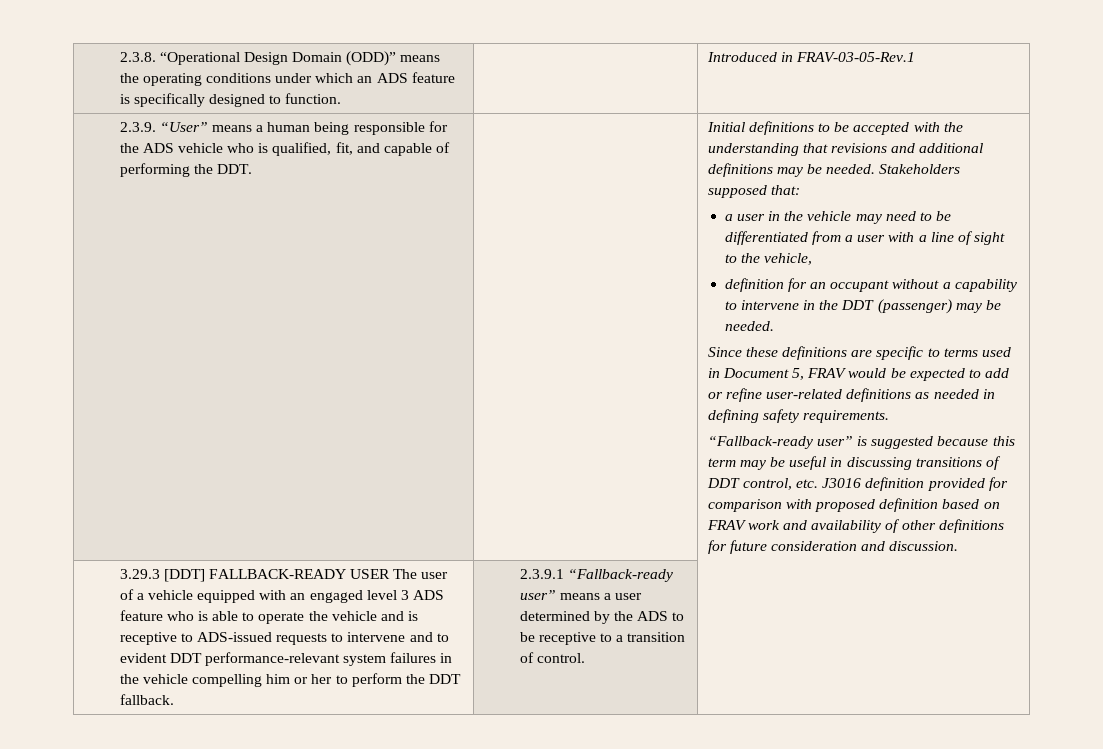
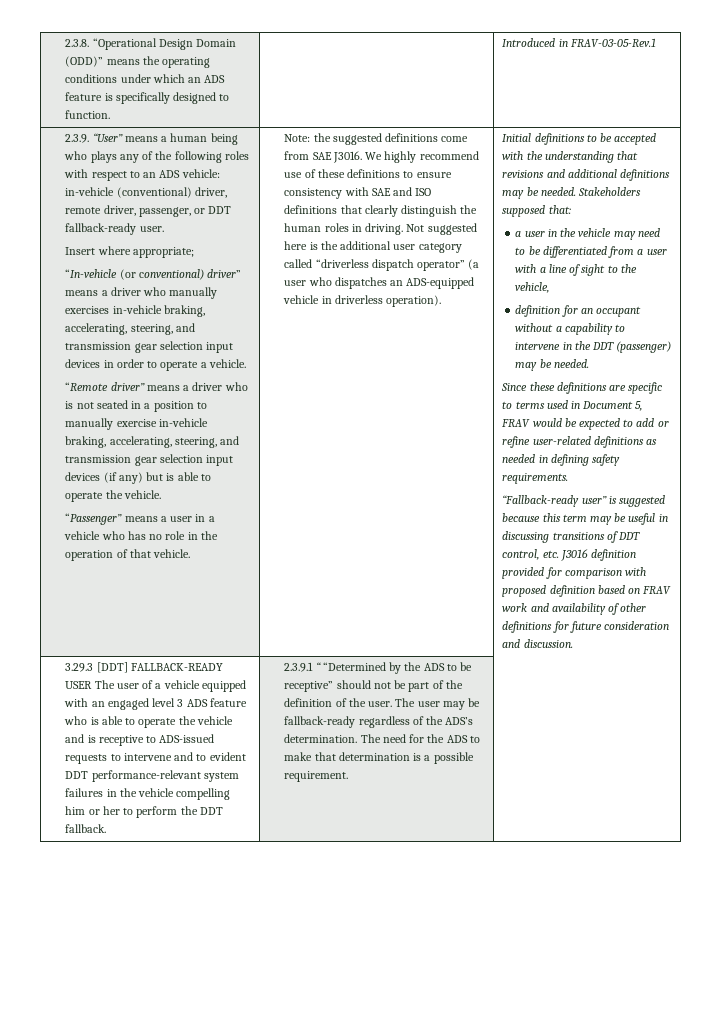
[353,121,448,135] [119,142,451,156] [119,163,252,177] responsible for the ADS vehicle who is qualified, fit, and capable of performing the DDT. | -> [64,151,249,163] [64,169,220,181] [65,187,227,198] [65,205,232,217] [65,223,164,235] [65,246,194,258] [65,269,242,280] [65,287,218,299] [65,305,205,317] [65,323,195,335] [65,341,234,353] [65,359,246,371] [65,382,248,391] [65,400,207,412] [65,418,208,430] [65,436,240,448] [65,454,234,466] [65,472,211,484] [65,490,161,502] [65,513,215,525] [64,531,218,540] [65,549,191,561] [284,133,469,145] [284,151,479,163] [284,169,452,178] [284,187,432,199] [284,205,478,217] [284,223,477,235] [284,241,462,253] [284,259,480,271] [284,277,475,289] [283,295,442,307] who plays any of the following roles with respect to an ADS vehicle: in-vehicle (conventional) driver, remote driver, passenger, or DDT fallback-ready user. // Insert where appropriate; // “In-vehicle (or conventional) driver” means a driver who manually exercises in-vehicle braking, accelerating, steering, and transmission gear selection input devices in order to operate a vehicle. // “Remote driver” means a driver who is not seated in a position to manually exercise in-vehicle braking, accelerating, steering, and transmission gear selection input devices (if any) but is able to operate the vehicle. // “Passenger” means a user in a vehicle who has no role in the operation of that vehicle. | Note: the suggested definitions come from SAE J3016. We highly recommend use of these definitions to ensure consistency with SAE and ISO definitions that clearly distinguish the human roles in driving. Not suggested here is the additional user category called “driverless dispatch operator” (a user who dispatches an ADS-equipped vehicle in driverless operation).
[567,569,673,582] [519,590,643,600] [519,611,590,621] “Fallback-ready user” means a user determined -> [315,662,386,671] “ “Determined
[538,632,686,645] [519,652,585,663] receptive to a transition of control. -> [284,680,463,692] [284,698,480,710] [284,716,474,728] [284,734,480,743] [284,752,474,764] [284,771,349,782] receptive” should not be part of the definition of the user. The user may be fallback-ready regardless of the ADS’s determination. The need for the ADS to make that determination is a possible requirement.

